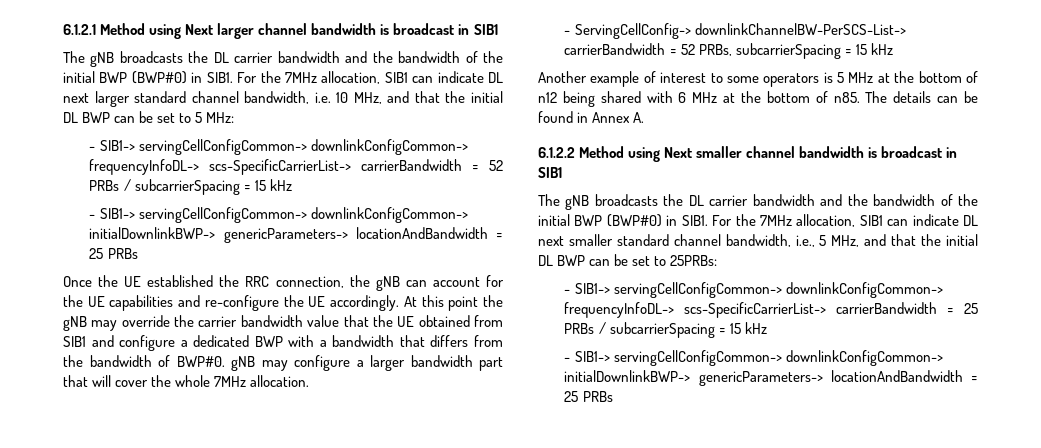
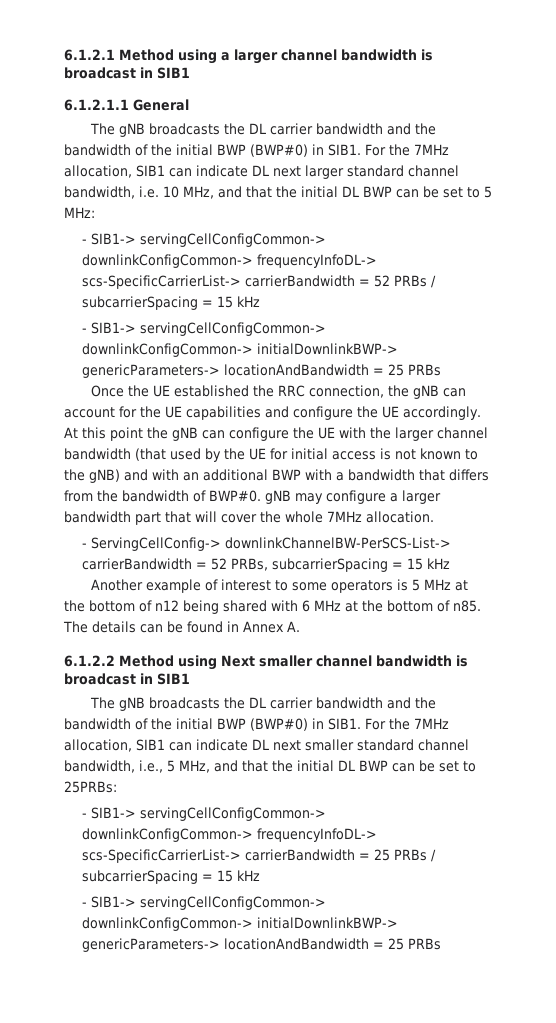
[185,24,214,35] Next -> [221,52,230,61] a
(498, 29) none -> [64,99,189,111] // 6.1.2.1.1 General
[204,295,279,311] re-configure -> [293,406,353,420] configure
[91,315,504,331] [63,335,250,351] may override the carrier bandwidth value that the UE obtained from SIB1 and configure a dedicated -> [202,427,488,441] [64,448,478,462] [64,469,268,483] can configure the UE with the larger channel bandwidth (that used by the UE for initial access is not known to the gNB) and with an additional

